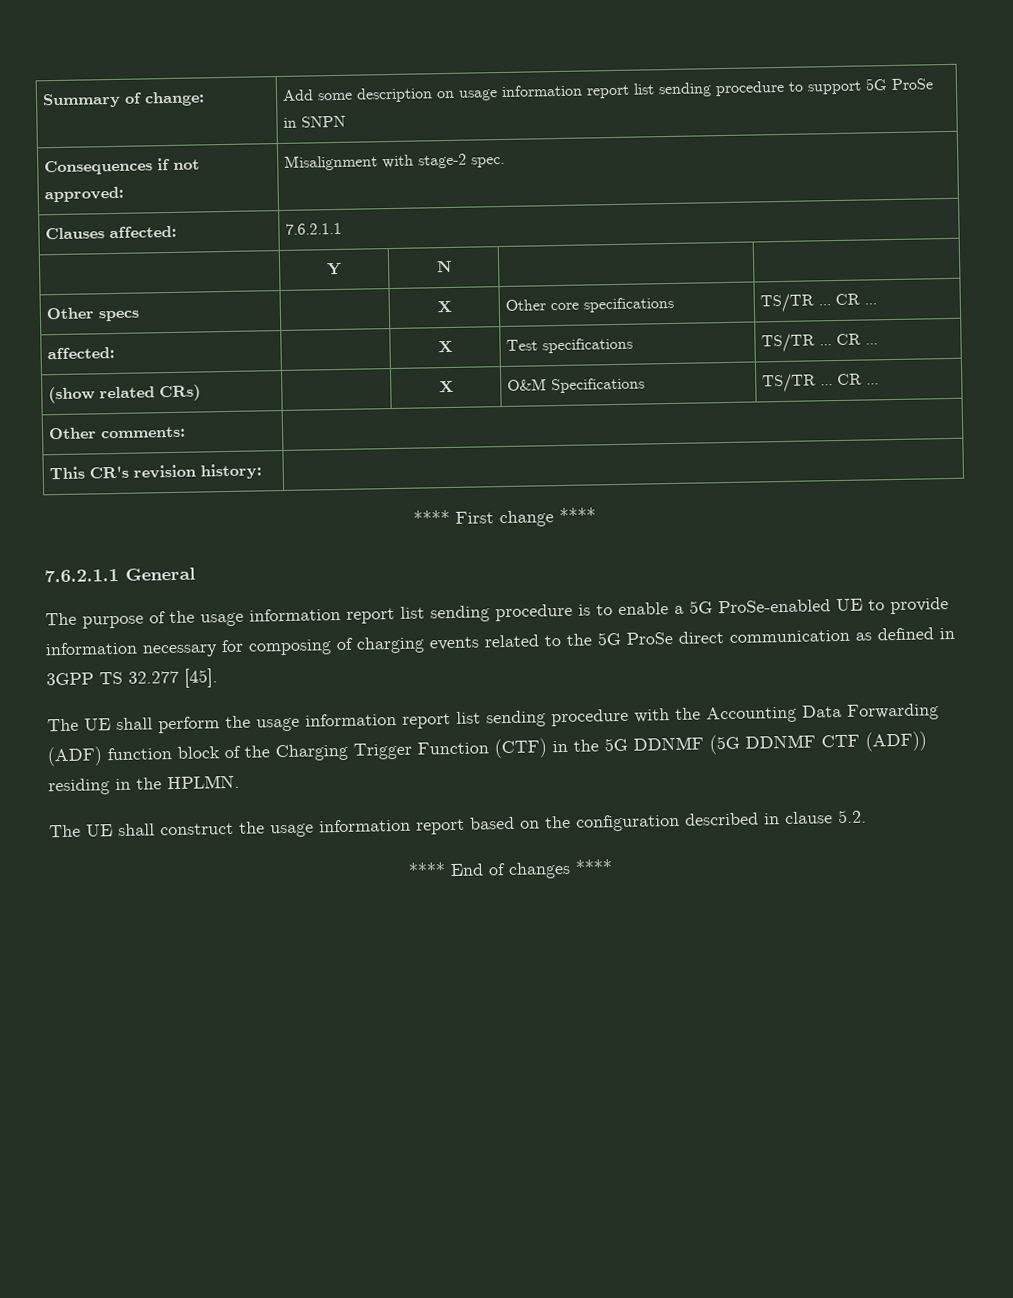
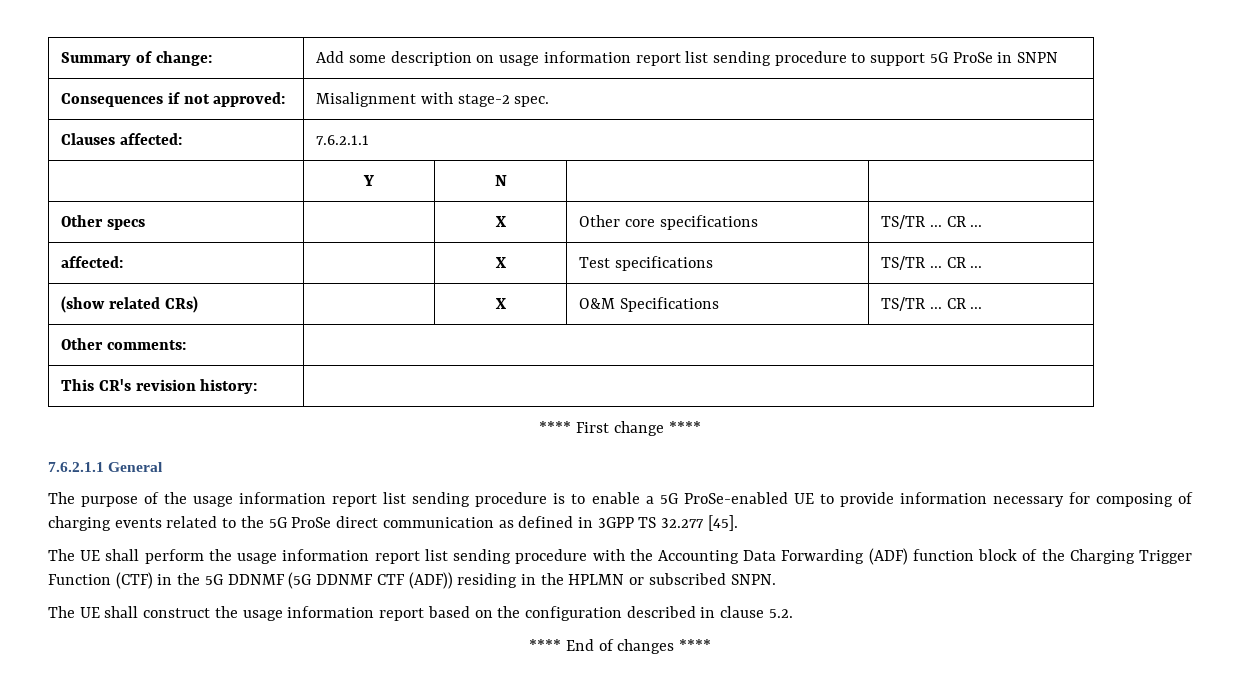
[167,774,240,790] HPLMN. -> [568,573,776,585] HPLMN or subscribed SNPN.

